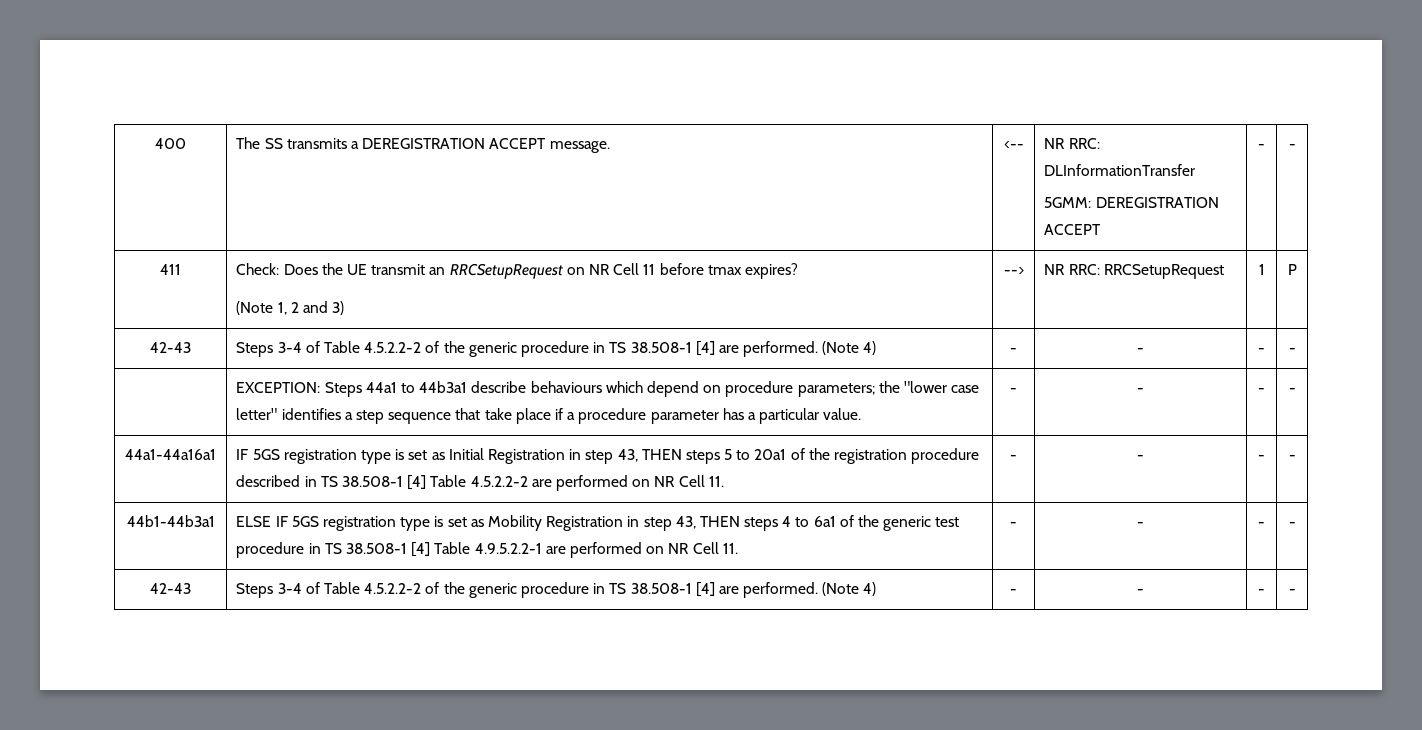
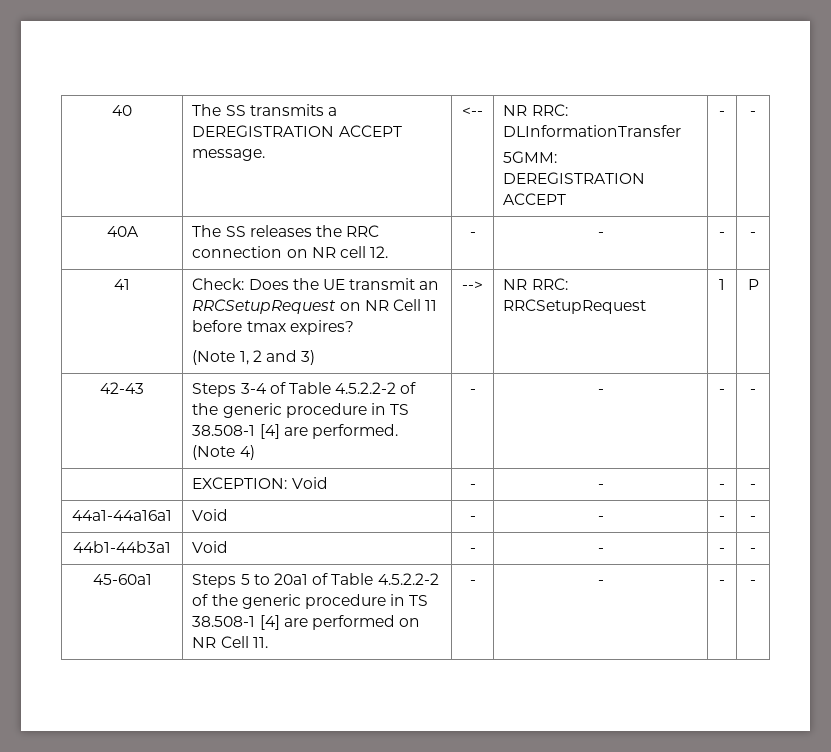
[155,138,186,149] 400 -> [112,105,132,116] 40
[160,264,181,275] 411 -> [106,226,139,237] [192,225,380,237] [192,246,389,258] [469,232,476,237] [597,232,604,237] [719,232,725,237] [750,232,756,237] [114,279,130,290] 40A | The SS releases the RRC connection on NR cell 12. | - | - | - | - // 41
[324,381,980,397] [236,408,862,424] Steps 44a1 to 44b3a1 describe behaviours which depend on procedure parameters; the "lower case letter" identifies a step sequence that take place if a procedure parameter has a particular value. -> [291,477,328,489] Void
[236,448,980,464] [236,475,528,490] IF 5GS registration type is set as Initial Registration in step 43, THEN steps 5 to 20a1 of the registration procedure described in TS 38.508-1 [4] Table 4.5.2.2-2 -> [192,509,229,521] [469,516,476,521] [597,516,604,521] [719,516,725,521] [750,516,756,521] [73,541,171,553] [192,541,229,553] [469,548,476,553] [597,548,604,553] [719,548,725,553] [750,548,756,553] [92,574,152,585] [192,573,439,588] [192,594,429,609] [192,615,280,630] Void | - | - | - | - // 44b1-44b3a1 | Void | - | - | - | - // 45-60a1 | Steps 5 to 20a1 of Table 4.5.2.2-2 of the generic procedure in TS 38.508-1 [4]
[126,515,215,527] [236,515,960,531] [236,542,738,558] [1010,522,1017,527] [1137,522,1144,527] [1258,522,1265,527] [1288,522,1296,527] [150,583,191,594] [236,582,877,598] [1010,589,1017,594] [1137,589,1144,594] [1258,589,1265,594] [1288,589,1296,594] // 44b1-44b3a1 | ELSE IF 5GS registration type is set as Mobility Registration in step 43, THEN steps 4 to 6a1 of the generic test procedure in TS 38.508-1 [4] Table 4.9.5.2.2-1 are performed on NR Cell 11. | - | - | - | - // 42-43 | Steps 3-4 of Table 4.5.2.2-2 of the generic procedure in TS 38.508-1 [4] are performed. (Note 4) | - | - | - | - -> (756, 582) none

